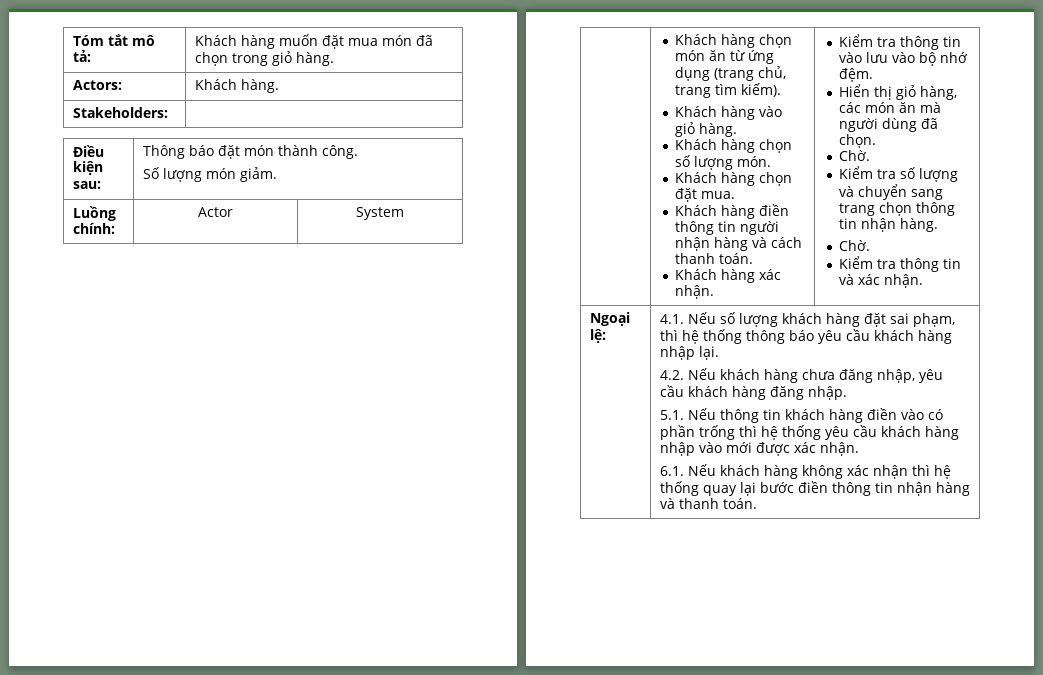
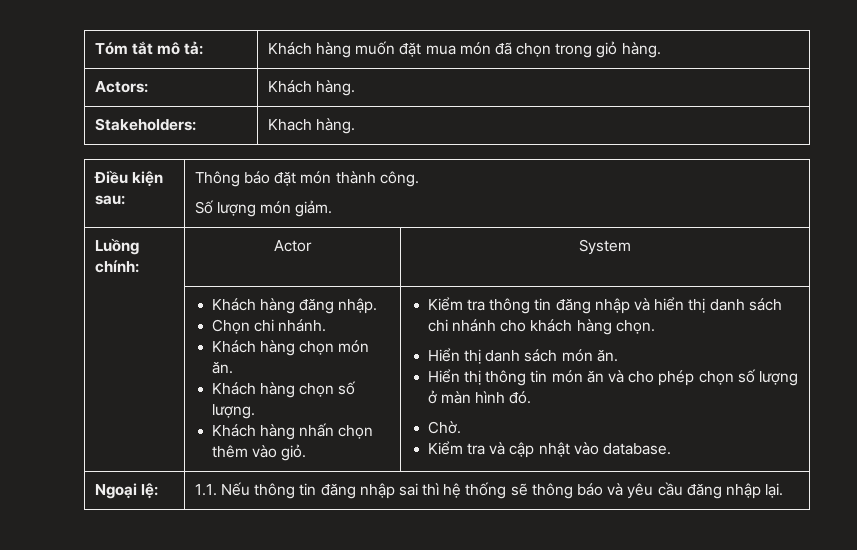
(168, 112) none -> [267,118,356,134] Khach hàng.
[758,34,792,48] [674,50,774,64] [674,66,786,81] [674,83,781,98] [674,106,782,120] [674,122,737,137] chọn món ăn từ ứng dụng (trang chủ, trang tìm kiếm). // Khách hàng vào giỏ hàng. -> [299,298,378,314] [211,319,327,334] [211,340,370,356] [211,362,233,374] đăng nhập. // Chọn chi nhánh. // Khách hàng chọn món ăn.
[693,156,771,170] [674,172,792,186] [674,188,735,202] [674,204,789,219] [674,221,779,235] [674,237,802,251] [674,253,753,264] [674,269,781,283] [674,285,714,299] [838,34,961,50] [838,52,967,66] [838,68,873,82] [838,84,957,100] [838,102,941,113] [838,118,938,132] [838,134,876,148] [838,150,870,161] [838,166,958,182] [838,184,943,200] [838,202,955,216] [838,218,938,232] [838,240,870,251] [838,256,961,272] [838,274,923,288] [589,312,630,327] [589,329,606,344] [659,312,955,327] [659,329,742,344] lượng món. // Khách hàng chọn đặt mua. // Khách hàng điền thông tin người nhận hàng và cách thanh toán. // Khách hàng xác nhận. | Kiểm tra thông tin vào lưu vào bộ nhớ đệm. // Hiển thị giỏ hàng, các món ăn mà người dùng đã chọn. // Chờ. // Kiểm tra số lượng và chuyển sang trang chọn thông tin nhận hàng. // Chờ. // Kiểm tra thông tin và xác nhận. // Ngoại lệ: | 4.1. Nếu số lượng khách hàng đặt sai phạm, thì hệ thống -> [211,404,255,419] [211,423,374,440] [211,444,307,461] [427,297,782,314] [427,319,655,335] [427,348,618,364] [427,369,798,386] [427,390,532,404] [427,421,461,434] [427,441,671,458] [94,483,159,499] [194,482,528,499] lượng. // Khách hàng nhấn chọn thêm vào giỏ. | Kiểm tra thông tin đăng nhập và hiển thị danh sách chi nhánh cho khách hàng chọn. // Hiển thị danh sách món ăn. // Hiển thị thông tin món ăn và cho phép chọn số lượng ở màn hình đó. // Chờ. // Kiểm tra và cập nhật vào database. // Ngoại lệ: | 1.1. Nếu thông tin đăng nhập sai thì hệ thống sẽ
[817,329,952,344] yêu cầu khách hàng -> [607,482,722,499] và yêu cầu đăng
[659,368,943,383] [659,385,847,400] [659,408,943,423] [659,425,959,440] [659,442,859,456] [659,464,951,479] [659,481,970,496] [659,498,757,509] // 4.2. Nếu khách hàng chưa đăng nhập, yêu cầu khách hàng đăng nhập. // 5.1. Nếu thông tin khách hàng điền vào có phần trống thì hệ thống yêu cầu khách hàng nhập vào mới được xác nhận. // 6.1. Nếu khách hàng không xác nhận thì hệ thống quay lại bước điền thông tin nhận hàng và thanh toán. -> (784, 490) none

